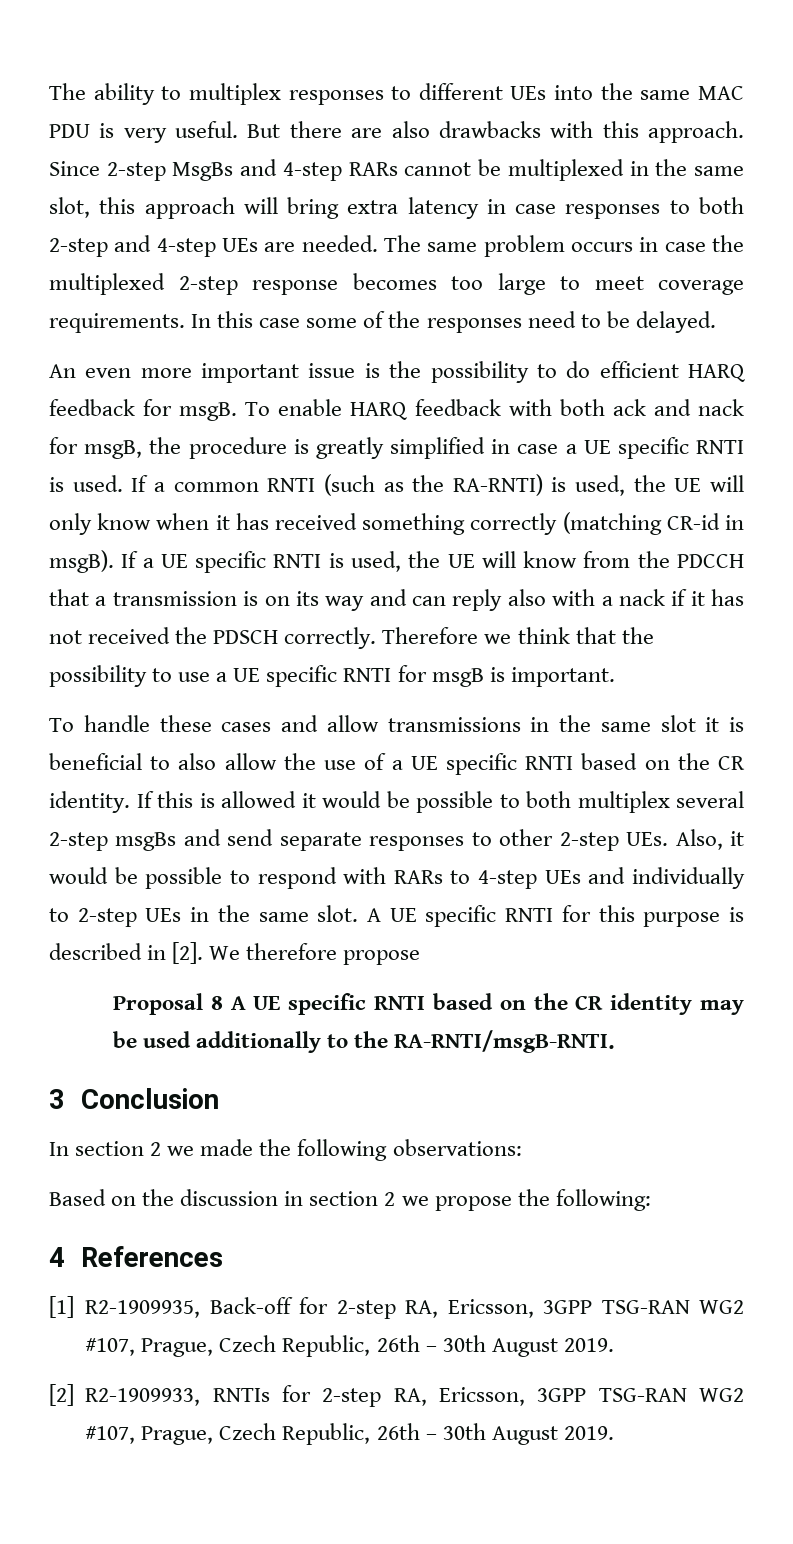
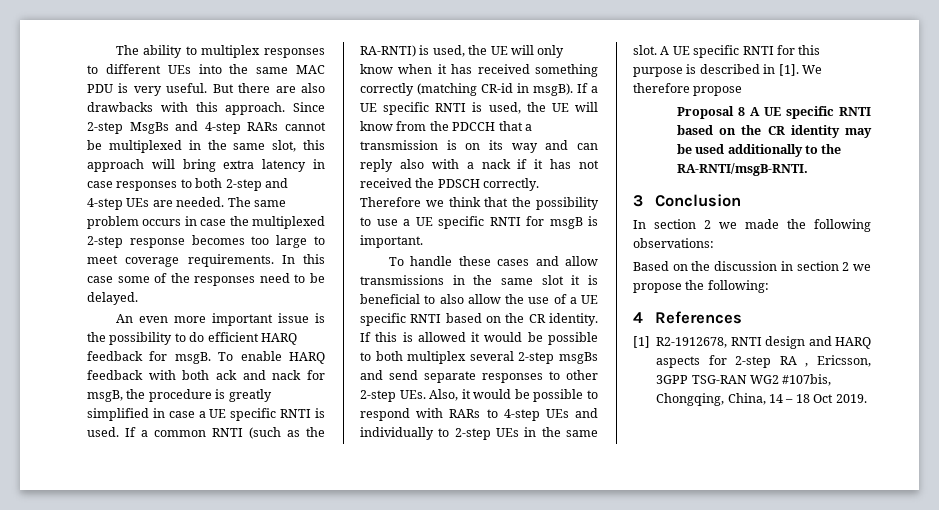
[172,942,204,964] [2]. -> [778,64,799,76] [1].
[85,1297,744,1319] [85,1335,614,1357] [49,1384,744,1407] [85,1423,558,1445] R2-1909935, Back-off for 2-step RA, Ericsson, 3GPP TSG-RAN WG2 #107, Prague, Czech Republic, 26th – 30th August 2019. // [2] R2-1909933, RNTIs for 2-step RA, Ericsson, 3GPP TSG-RAN WG2 #107, Prague, Czech Republic, 26th – 30th August -> [656,336,871,349] [656,355,871,368] [656,374,832,386] [656,393,834,406] R2-1912678, RNTI design and HARQ aspects for 2-step RA , Ericsson, 3GPP TSG-RAN WG2 #107bis, Chongqing, China, 14 – 18 Oct

